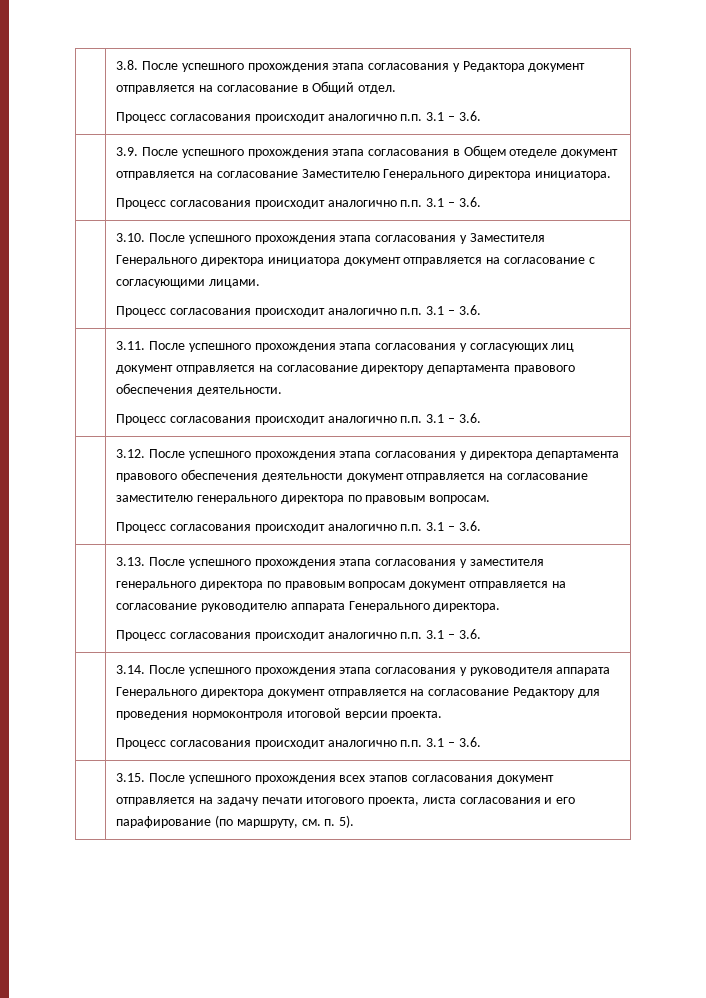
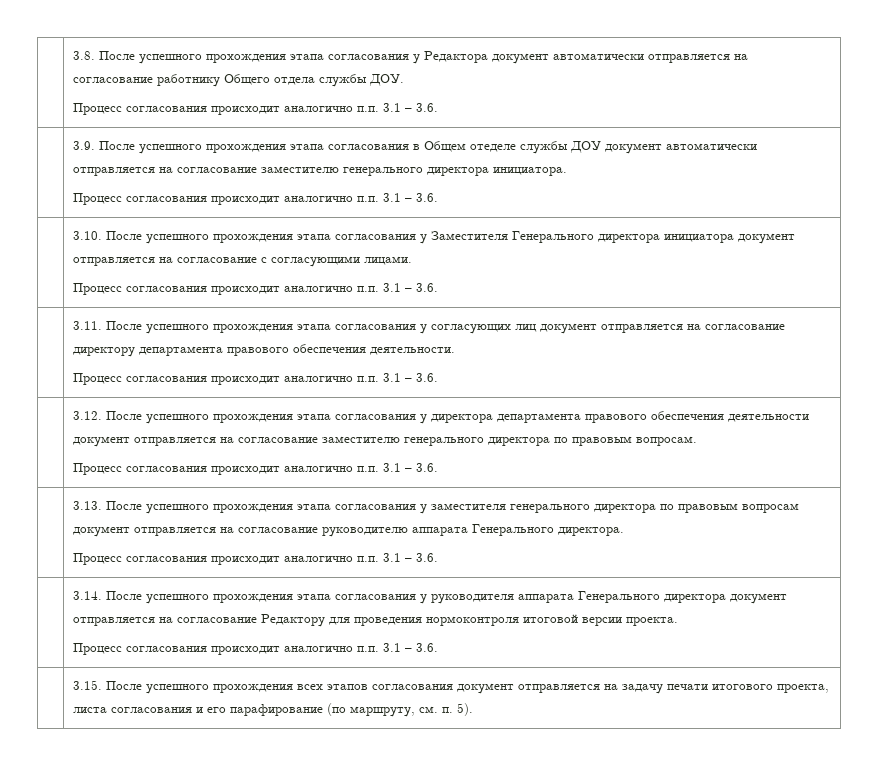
[116,81,397,94] отправляется на согласование в Общий отдел. -> [552,53,748,63] [72,74,404,87] автоматически отправляется на согласование работнику Общего отдела службы ДОУ.
[561,149,619,158] [116,169,465,180] документ отправляется на согласование Заместителю Генерального -> [519,141,757,154] [72,166,423,176] службы ДОУ документ автоматически отправляется на согласование заместителю генерального

